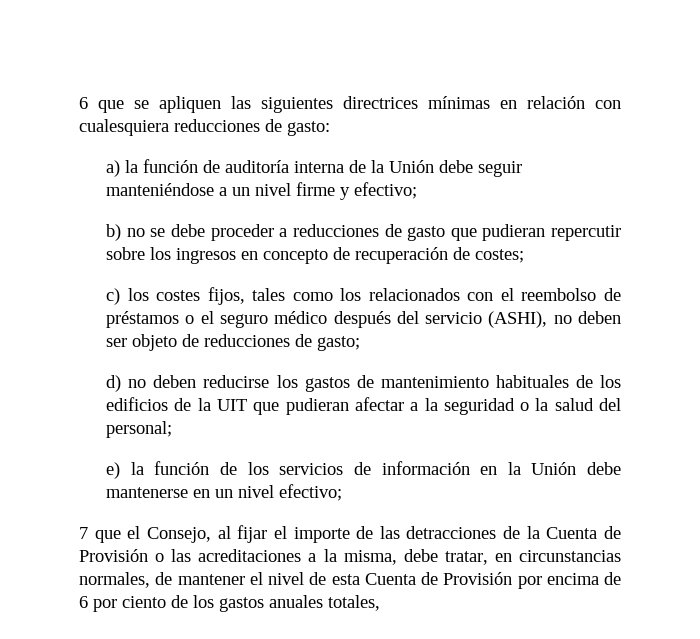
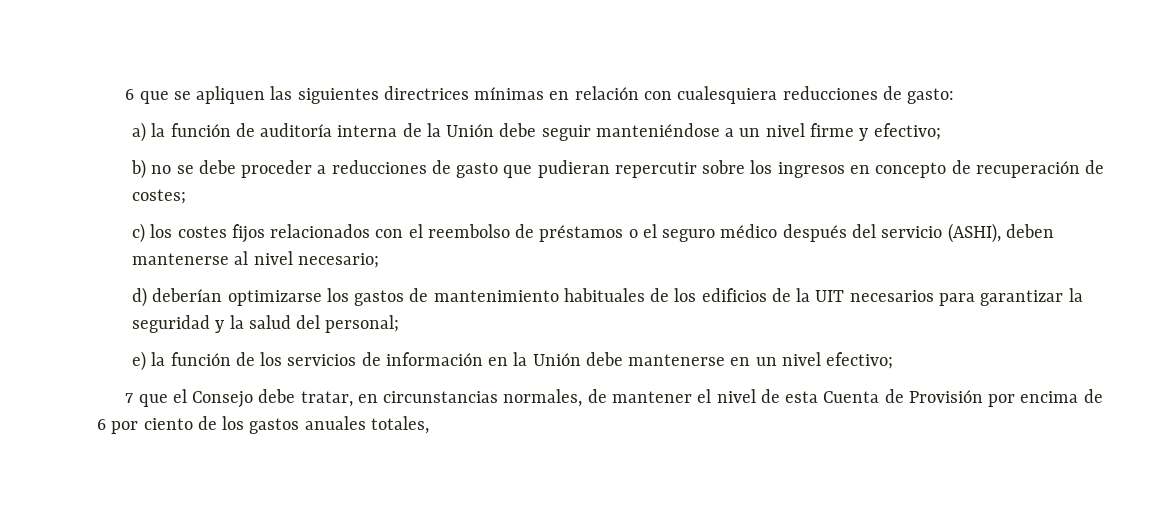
[207,287,362,305] fijos, tales como los -> [231,224,265,243] fijos
[553,311,621,324] [106,334,361,351] [106,375,270,392] no deben ser objeto de reducciones de gasto; // d) no deben reducirse -> [1005,224,1054,238] [131,251,379,268] [131,287,322,307] deben mantenerse al nivel necesario; // d) deberían optimizarse
[253,397,419,415] que pudieran afectar a -> [849,290,1064,306] necesarios para garantizar
[520,402,530,411] o -> [215,320,225,333] y
[146,525,622,543] [79,549,397,565] Consejo, al fijar el importe de las detracciones de la Cuenta de Provisión o las acreditaciones a la misma, -> [192,391,254,408] Consejo

